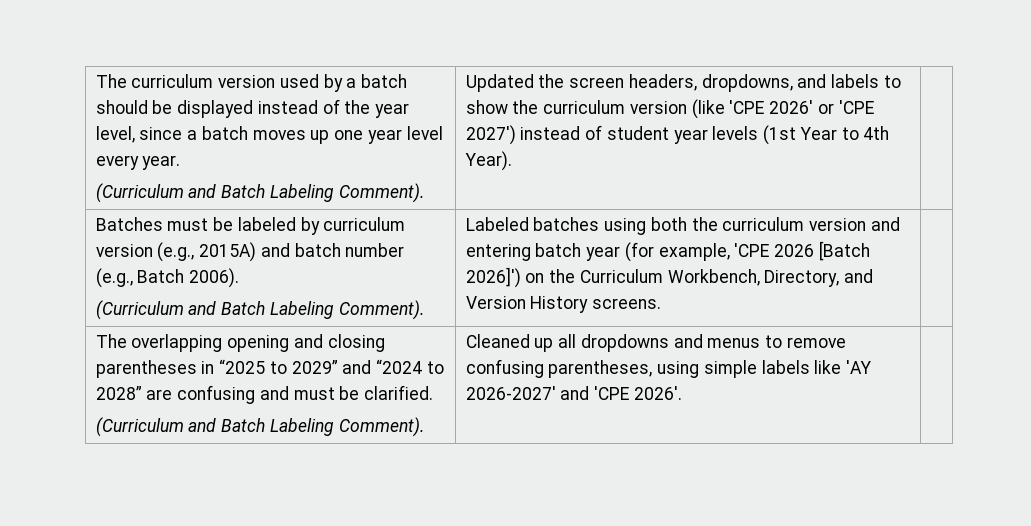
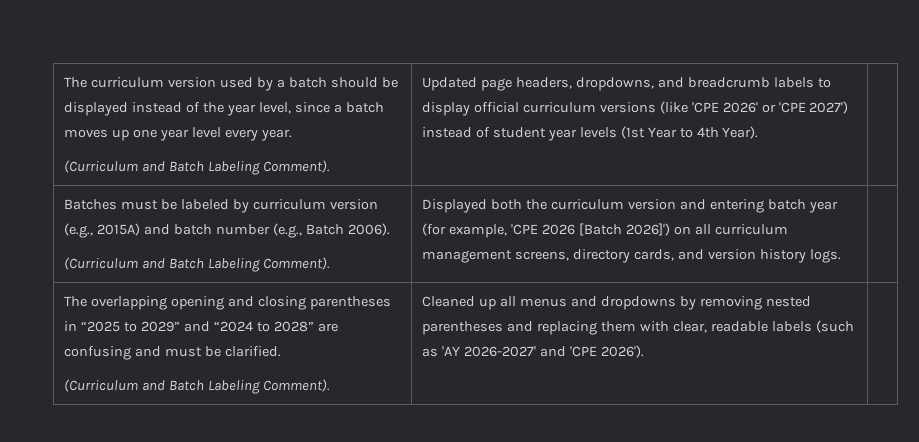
[538,74,625,88] the screen -> [481,78,513,91] page
(827, 81) none -> [687,77,770,88] breadcrumb
[465,100,687,114] show the curriculum version -> [422,102,656,116] display official curriculum versions
[465,217,647,235] Labeled batches using -> [422,199,488,213] Displayed
[549,269,874,287] [465,296,662,313] the Curriculum Workbench, Directory, and Version History screens. -> [694,224,788,235] [422,249,841,263] all curriculum management screens, directory cards, and version history logs.
[580,334,846,352] [465,359,842,378] dropdowns and menus to remove confusing parentheses, using simple labels like -> [519,296,811,310] [422,320,854,335] [422,348,439,357] menus and dropdowns by removing nested parentheses and replacing them with clear, readable labels (such as
[633,386,682,400] 2026'. -> [600,345,644,358] 2026').

